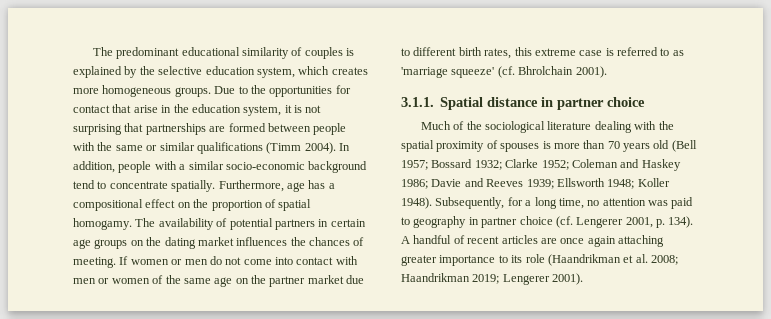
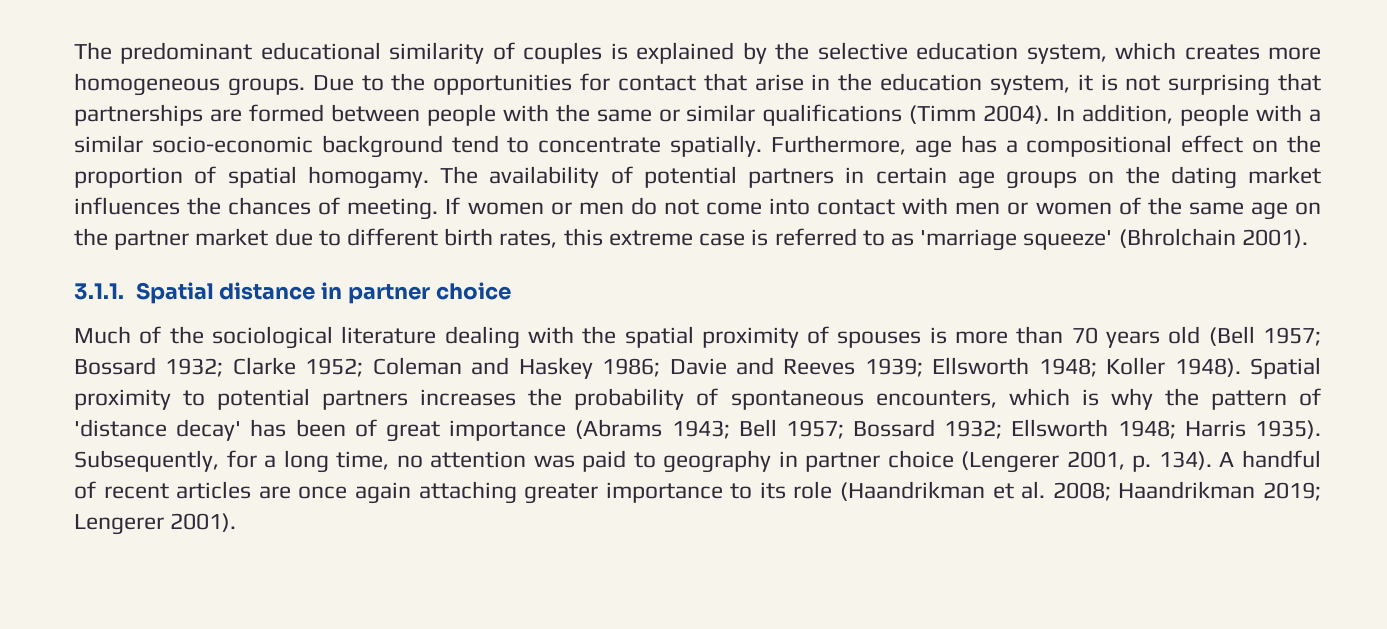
[497,66,574,78] (cf. Bhrolchain -> [1118,228,1236,248] (Bhrolchain
(432, 203) none -> [1250,357,1321,379] [74,388,1321,410] [74,419,1321,442] Spatial proximity to potential partners increases the probability of spontaneous encounters, which is why the pattern of 'distance decay' has been of great importance (Abrams 1943; Bell 1957; Bossard 1932; Ellsworth 1948; Harris 1935).
[555,216,624,228] (cf. Lengerer -> [961,451,1060,473] (Lengerer

